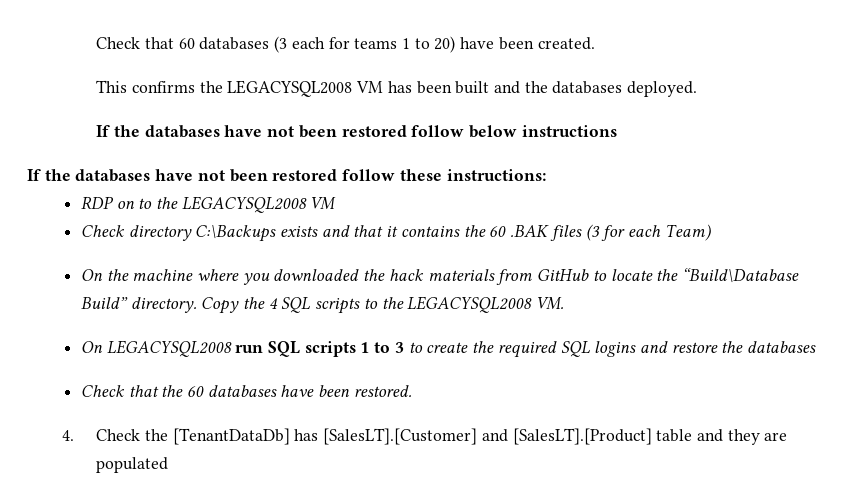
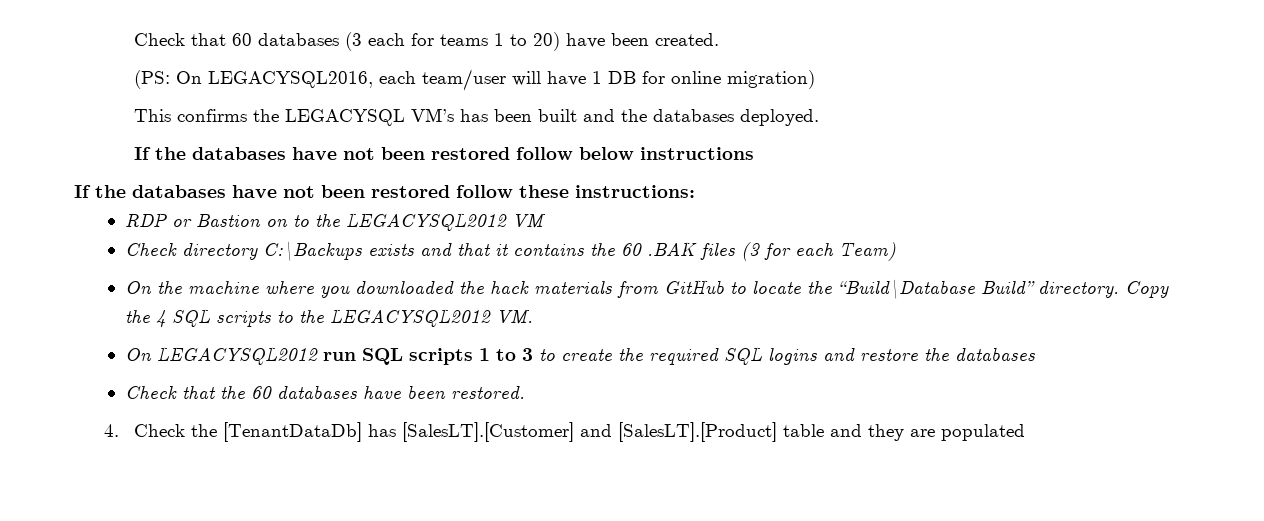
(595, 43) none -> [133,69,815,91] // (PS: On LEGACYSQL2016, each team/user will have 1 DB for online migration)
[227,80,384,97] LEGACYSQL2008 VM -> [284,108,454,126] LEGACYSQL VM’s
(114, 202) none -> [171,214,261,227] or Bastion
[181,196,307,213] LEGACYSQL2008 -> [345,213,507,231] LEGACYSQL2012
[407,296,533,313] LEGACYSQL2008 -> [329,309,491,327] LEGACYSQL2012
[106,340,232,357] LEGACYSQL2008 -> [156,347,318,365] LEGACYSQL2012

